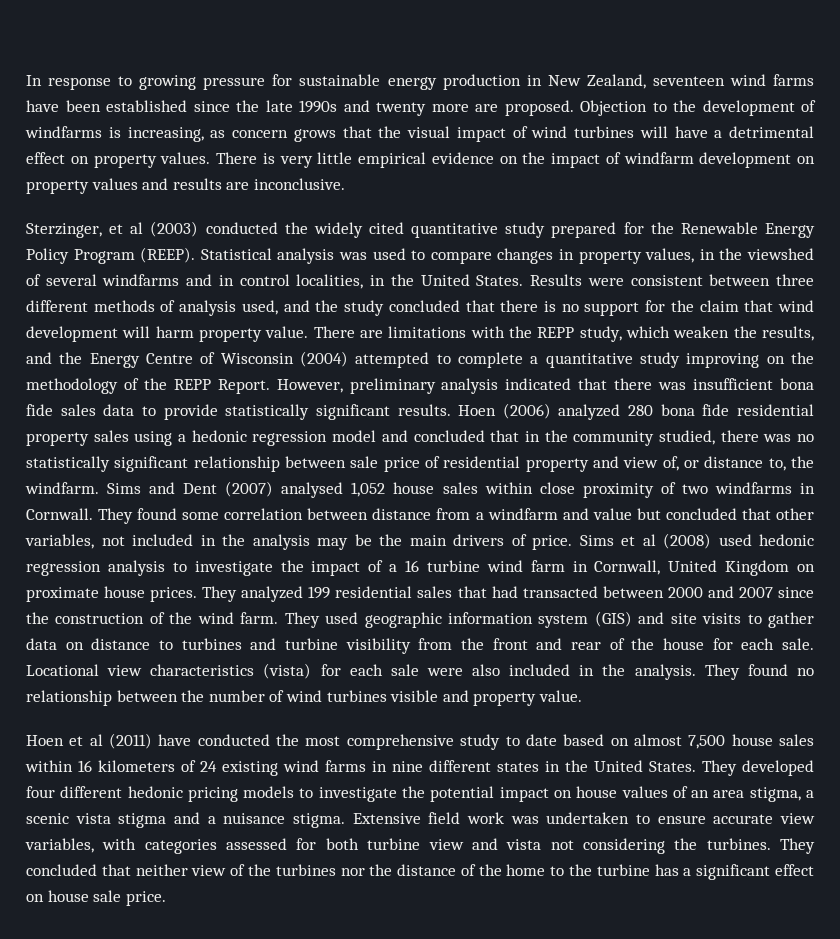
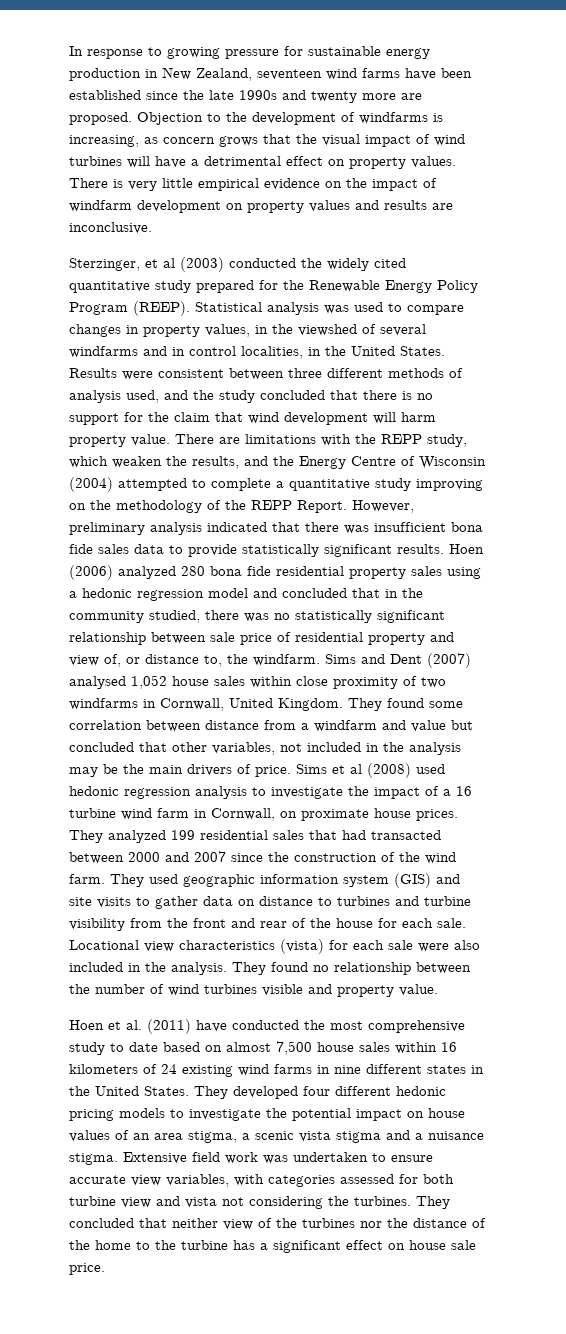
[26,508,93,520] Cornwall. -> [160,698,343,711] Cornwall, United Kingdom.
[668,560,790,576] United Kingdom -> (275, 814) none
[89,734,103,746] al -> [126,1020,142,1030] al.

